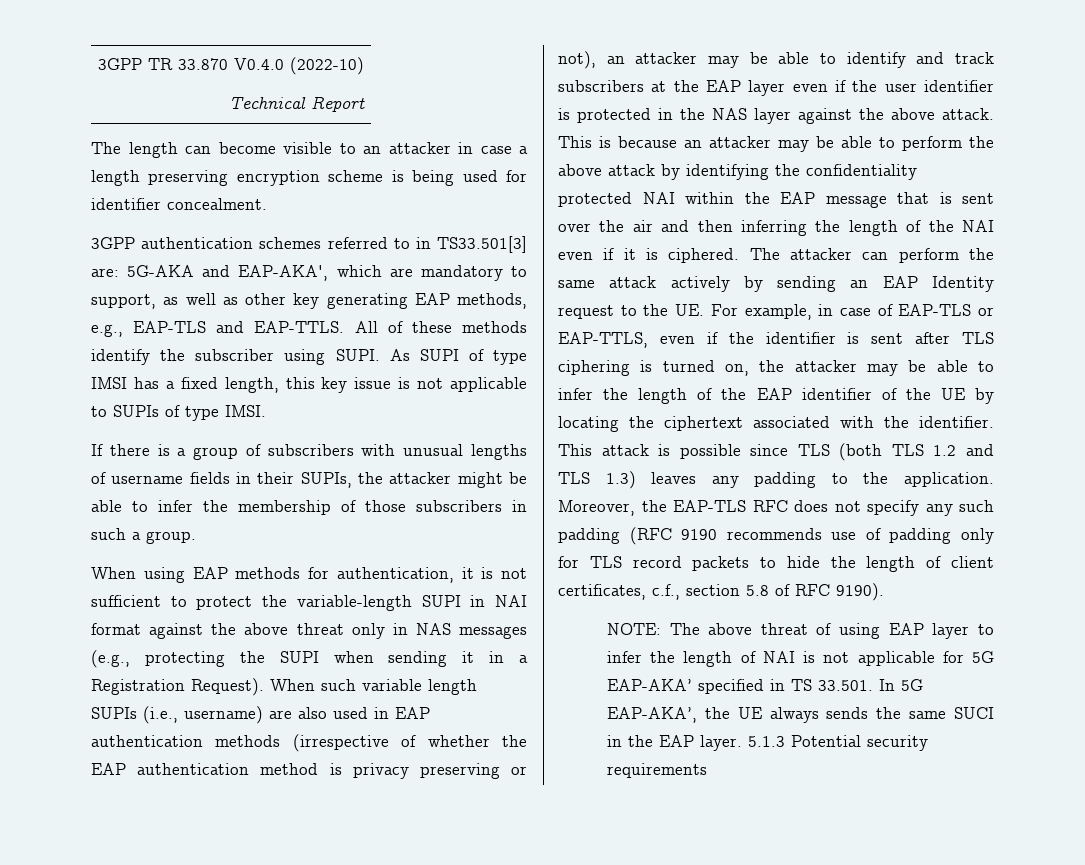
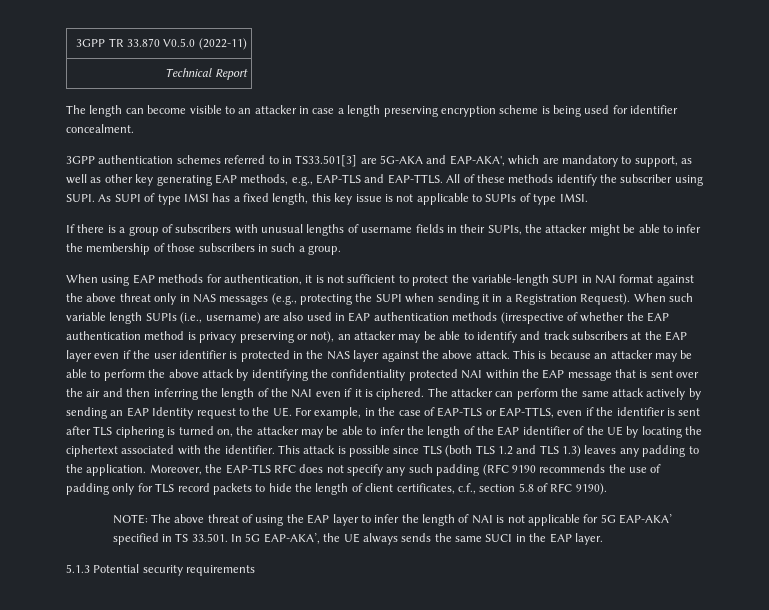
[234,57,365,75] V0.4.0 (2022-10) -> [163,38,247,50] V0.5.0 (2022-11)
[91,268,119,277] are: -> [360,158,377,164] are
(834, 310) none -> [378,407,396,416] the
(822, 534) none -> [608,464,626,473] the
(881, 631) none -> [286,514,304,523] the
(742, 743) none -> (603, 539) //

